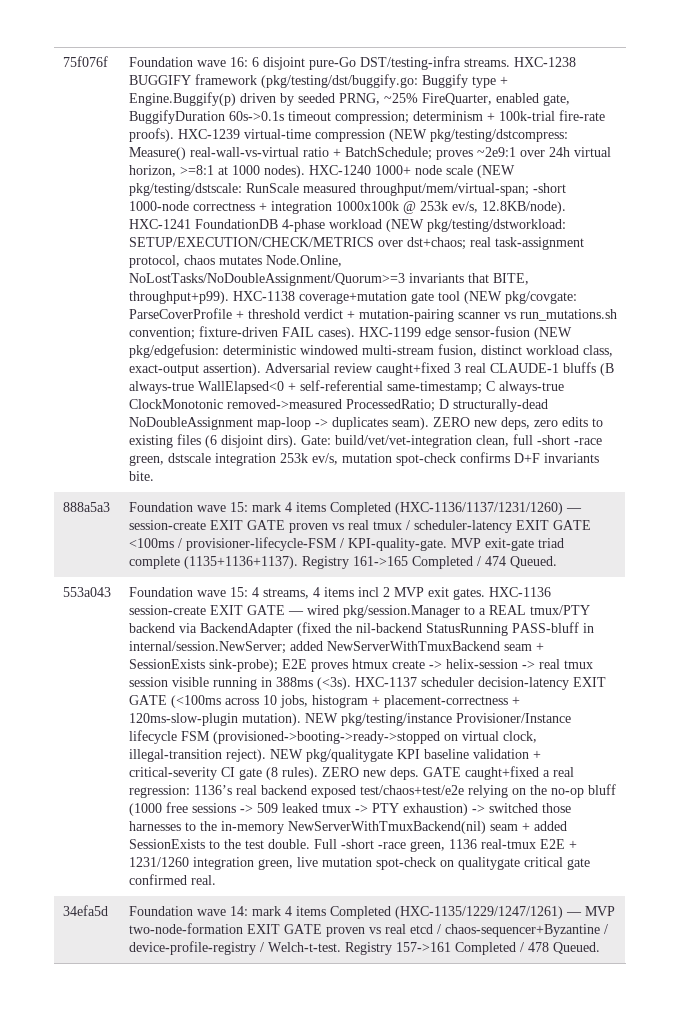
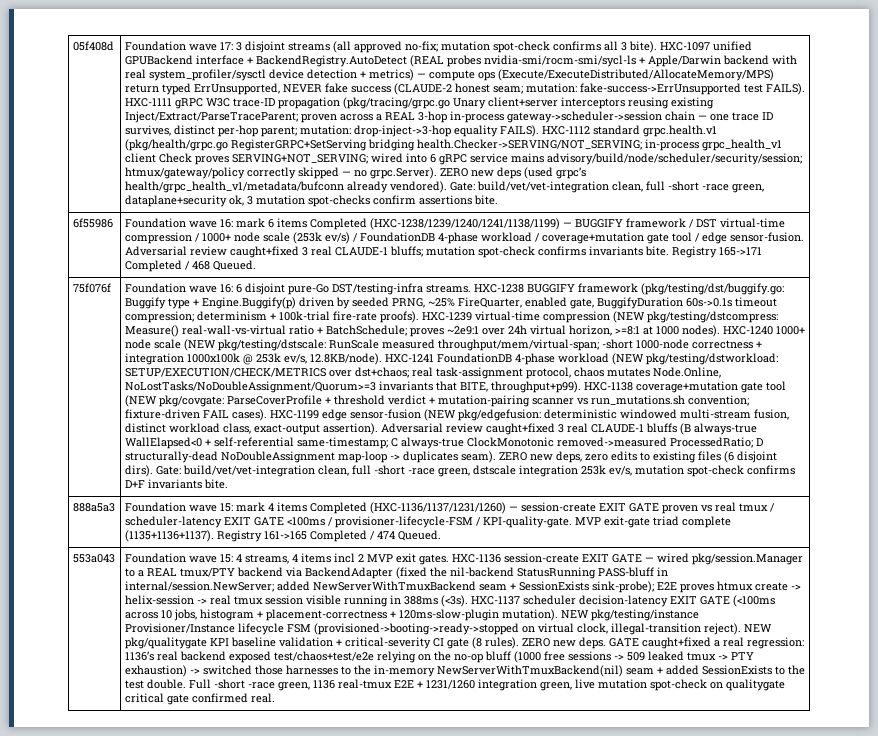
(62, 61) none -> [72,41,114,51] [124,41,752,53] [124,55,797,67] [124,69,774,81] [124,83,805,95] [124,97,714,109] [124,111,773,123] [124,125,717,137] [124,139,782,151] [124,153,802,165] [124,167,586,179] [124,181,764,193] [124,195,498,207] [72,218,113,228] [124,218,785,230] [124,232,804,244] [124,246,762,258] [124,260,256,272] 05f408d | Foundation wave 17: 3 disjoint streams (all approved no-fix; mutation spot-check confirms all 3 bite). HXC-1097 unified GPUBackend interface + BackendRegistry.AutoDetect (REAL probes nvidia-smi/rocm-smi/sycl-ls + Apple/Darwin backend with real system_profiler/sysctl device detection + metrics) — compute ops (Execute/ExecuteDistributed/AllocateMemory/MPS) return typed ErrUnsupported, NEVER fake success (CLAUDE-2 honest seam; mutation: fake-success->ErrUnsupported test FAILS). HXC-1111 gRPC W3C trace-ID propagation (pkg/tracing/grpc.go Unary client+server interceptors reusing existing Inject/Extract/ParseTraceParent; proven across a REAL 3-hop in-process gateway->scheduler->session chain — one trace ID survives, distinct per-hop parent; mutation: drop-inject->3-hop equality FAILS). HXC-1112 standard grpc.health.v1 (pkg/health/grpc.go RegisterGRPC+SetServing bridging health.Checker->SERVING/NOT_SERVING; in-process grpc_health_v1 client Check proves SERVING+NOT_SERVING; wired into 6 gRPC service mains advisory/build/node/scheduler/security/session; htmux/gateway/policy correctly skipped — no grpc.Server). ZERO new deps (used grpc’s health/grpc_health_v1/metadata/bufconn already vendored). Gate: build/vet/vet-integration clean, full -short -race green, dataplane+security ok, 3 mutation spot-checks confirm assertions bite. // 6f55986 | Foundation wave 16: mark 6 items Completed (HXC-1238/1239/1240/1241/1138/1199) — BUGGIFY framework / DST virtual-time compression / 1000+ node scale (253k ev/s) / FoundationDB 4-phase workload / coverage+mutation gate tool / edge sensor-fusion. Adversarial review caught+fixed 3 real CLAUDE-1 bluffs; mutation spot-check confirms invariants bite. Registry 165->171 Completed / 468 Queued. //
[62,905,108,916] [128,906,615,919] [128,923,608,937] [128,941,600,955] // 34efa5d | Foundation wave 14: mark 4 items Completed (HXC-1135/1229/1247/1261) — MVP two-node-formation EXIT GATE proven vs real etcd / chaos-sequencer+Byzantine / device-profile-registry / Welch-t-test. Registry 157->161 Completed / 478 Queued. -> (275, 698) none

